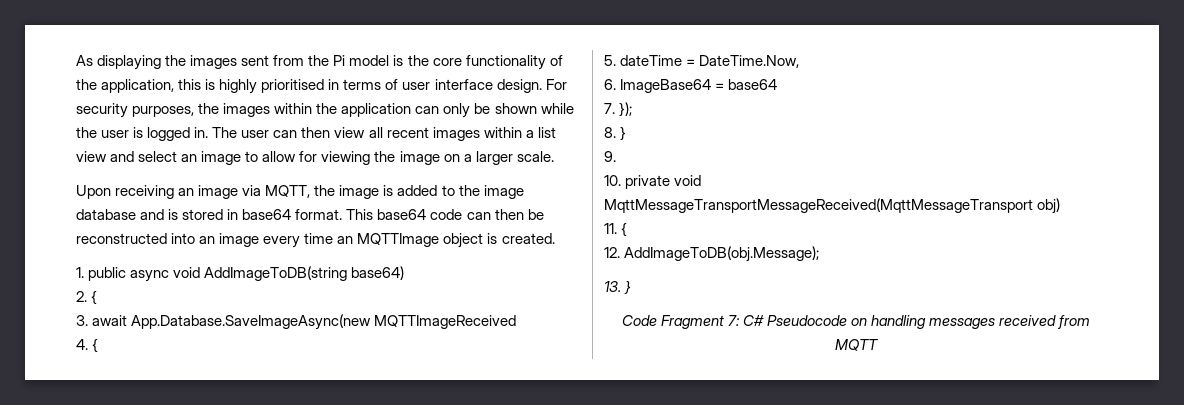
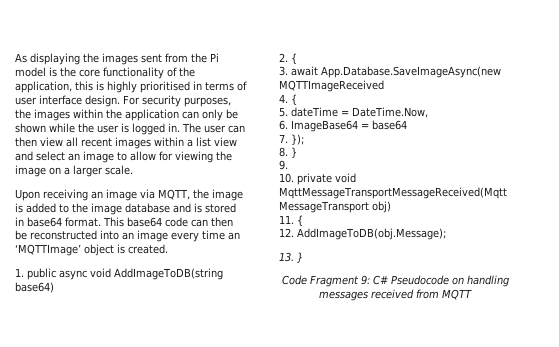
[357,233,440,247] MQTTImage -> [15,244,81,256] ‘MQTTImage’
[727,315,740,326] 7: -> [360,275,370,285] 9:

